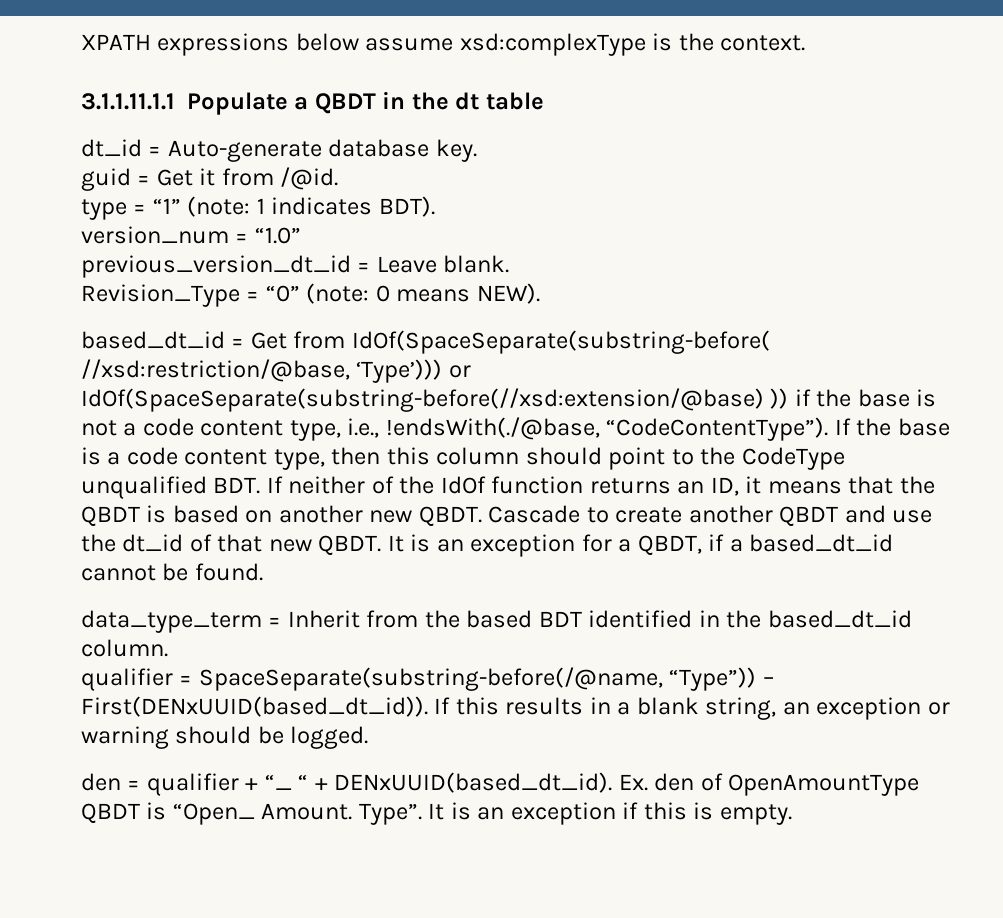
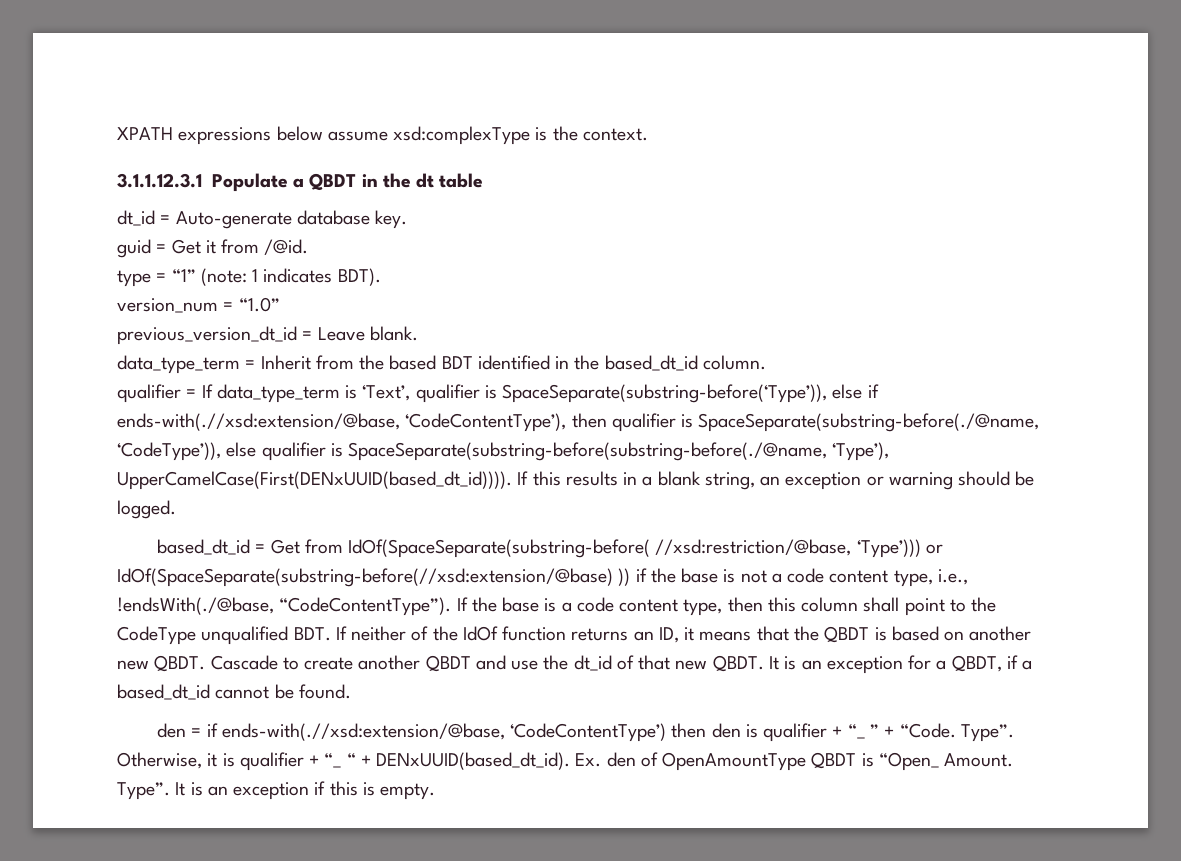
[81,93,175,110] 3.1.1.11.1.1 -> [117,173,202,188] 3.1.1.12.3.1
[81,283,540,307] Revision_Type = “0” (note: 0 means NEW). -> [117,355,766,374] [117,384,879,403] [117,413,1040,432] [117,442,890,461] [117,471,1035,490] [117,500,176,519] data_type_term = Inherit from the based BDT identified in the based_dt_id column. // qualifier = If data_type_term is ‘Text’, qualifier is SpaceSeparate(substring-before(‘Type’)), else if ends-with(.//xsd:extension/@base, ‘CodeContentType’), then qualifier is SpaceSeparate(substring-before(./@name, ‘CodeType’)), else qualifier is SpaceSeparate(substring-before(substring-before(./@name, ‘Type’), UpperCamelCase(First(DENxUUID(based_dt_id)))). If this results in a blank string, an exception or warning should be logged.
[525,447,602,465] should -> [863,597,900,612] shall
[81,610,912,633] [81,639,168,657] [81,667,774,691] [81,696,950,720] [81,726,369,749] [81,773,141,791] data_type_term = Inherit from the based BDT identified in the based_dt_id column. // qualifier = SpaceSeparate(substring-before(/@name, “Type”)) – First(DENxUUID(based_dt_id)). If this results in a blank string, an exception or warning should be logged. // den = -> [157,723,1014,742] [117,752,235,769] den = if ends-with(.//xsd:extension/@base, ‘CodeContentType’) then den is qualifier + “_ ” + “Code. Type”. Otherwise, it is

